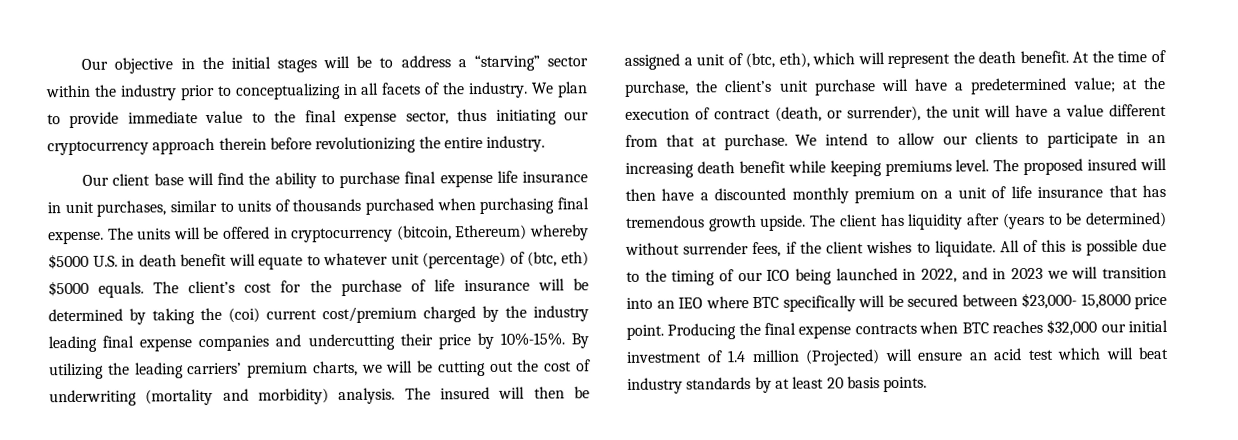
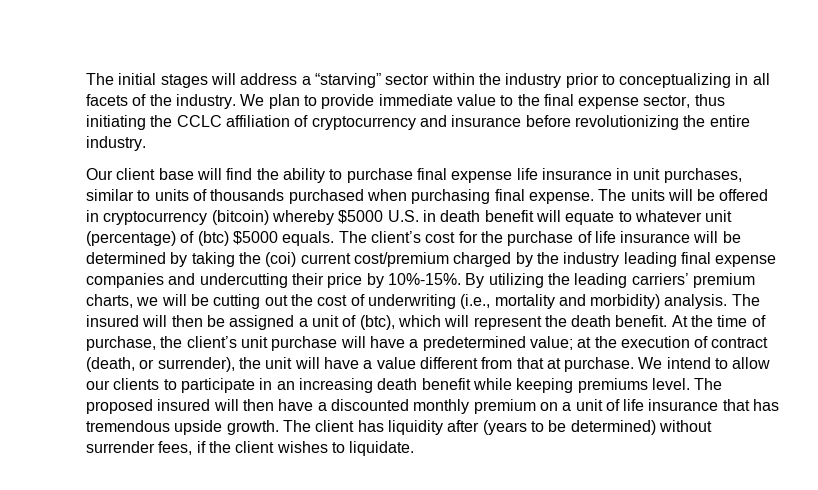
[81,56,224,74] Our objective in the -> [86,73,114,85] The
[356,55,394,68] be to -> (236, 79) none
[564,111,589,121] [47,137,267,156] our cryptocurrency approach therein -> [150,115,522,130] the CCLC affiliation of cryptocurrency and insurance
[396,224,528,241] (bitcoin, Ethereum) -> [211,210,269,225] (bitcoin)
[527,251,590,267] (btc, eth) -> [197,231,229,246] (btc)
[145,388,214,406] (mortality -> [460,294,555,309] (i.e., mortality
[745,52,810,69] (btc, eth), -> [359,315,395,330] (btc),
[707,214,807,232] growth upside. -> [174,420,279,435] upside growth.
[999,238,1167,256] [626,266,1167,286] [626,292,1167,312] [626,319,1168,340] [626,346,1169,366] [627,376,928,394] All of this is possible due to the timing of our ICO being launched in 2022, and in 2023 we will transition into an IEO where BTC specifically will be secured between $23,000- 15,8000 price point. Producing the final expense contracts when BTC reaches $32,000 our initial investment of 1.4 million (Projected) will ensure an acid test which will beat industry standards by at least 20 basis points. -> (415, 448) none

